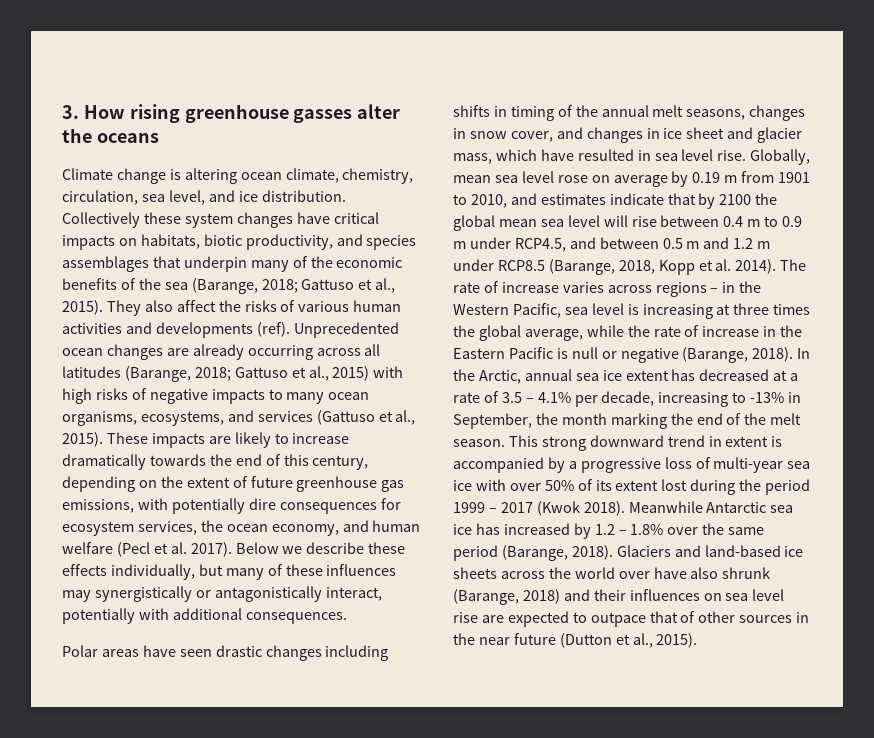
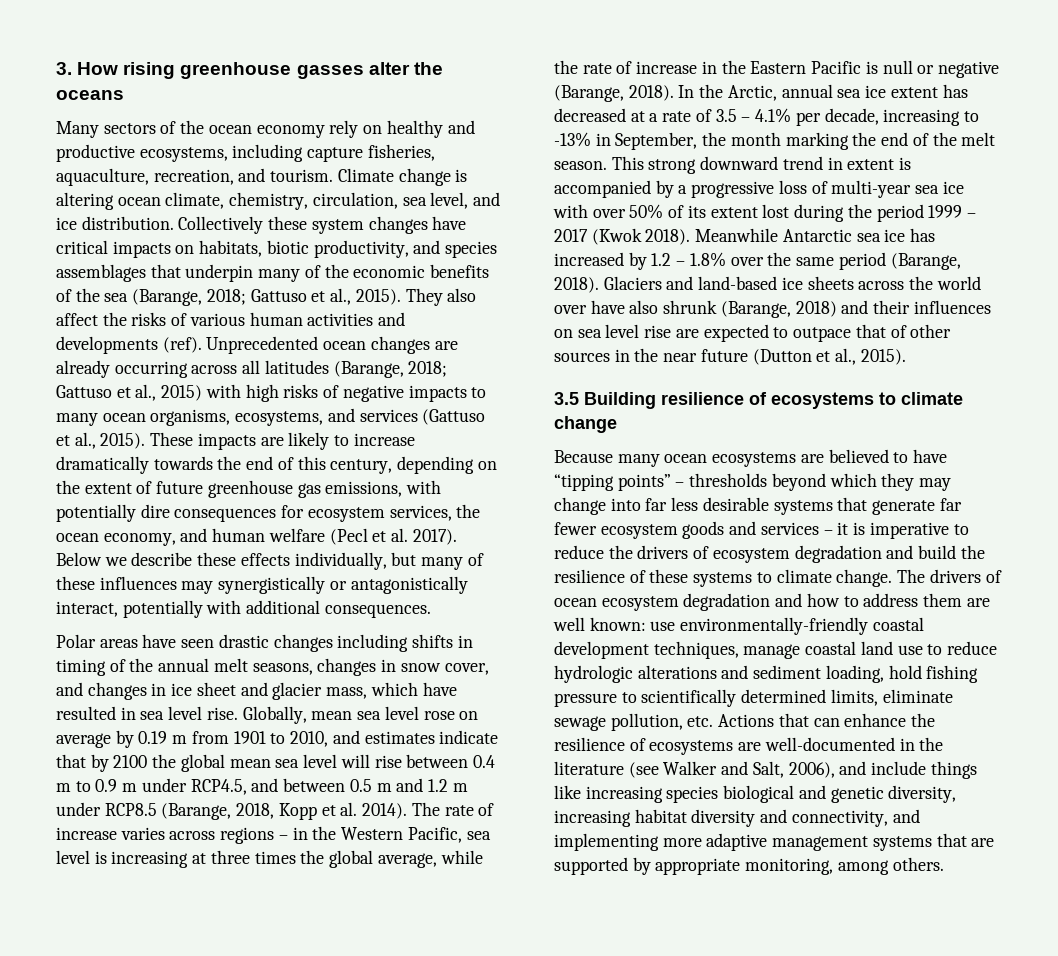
(159, 138) none -> [56,120,475,138] [56,144,435,162] [56,168,334,186] Many sectors of the ocean economy rely on healthy and productive ecosystems, including capture fisheries, aquaculture, recreation, and tourism.
(698, 640) none -> [554,392,963,409] [554,416,617,433] [554,449,948,467] [554,473,952,491] [554,497,962,515] [554,521,969,539] [554,545,985,563] [554,569,1002,587] [554,593,990,611] [553,617,924,635] [554,641,998,659] [554,665,979,683] [554,689,953,707] [554,713,936,731] [554,737,944,755] [554,761,977,779] [554,785,957,803] [554,809,920,827] [554,833,995,851] [554,857,944,875] // 3.5 Building resilience of ecosystems to climate change // Because many ocean ecosystems are believed to have “tipping points” – thresholds beyond which they may change into far less desirable systems that generate far fewer ecosystem goods and services – it is imperative to reduce the drivers of ecosystem degradation and build the resilience of these systems to climate change. The drivers of ocean ecosystem degradation and how to address them are well known: use environmentally-friendly coastal development techniques, manage coastal land use to reduce hydrologic alterations and sediment loading, hold fishing pressure to scientifically determined limits, eliminate sewage pollution, etc. Actions that can enhance the resilience of ecosystems are well-documented in the literature (see Walker and Salt, 2006), and include things like increasing species biological and genetic diversity, increasing habitat diversity and connectivity, and implementing more adaptive management systems that are supported by appropriate monitoring, among others.

